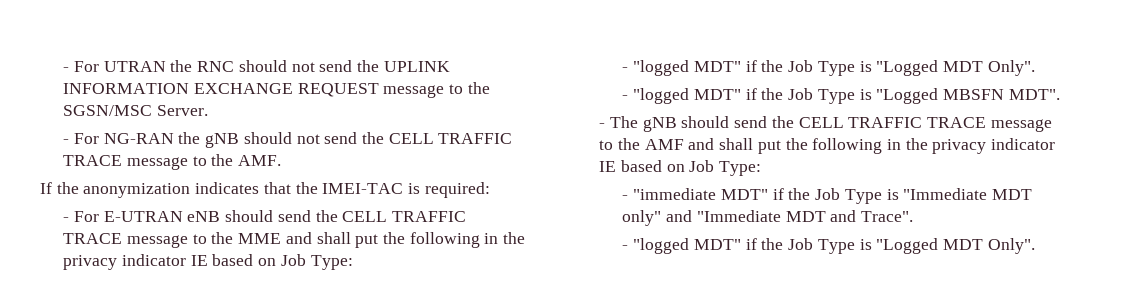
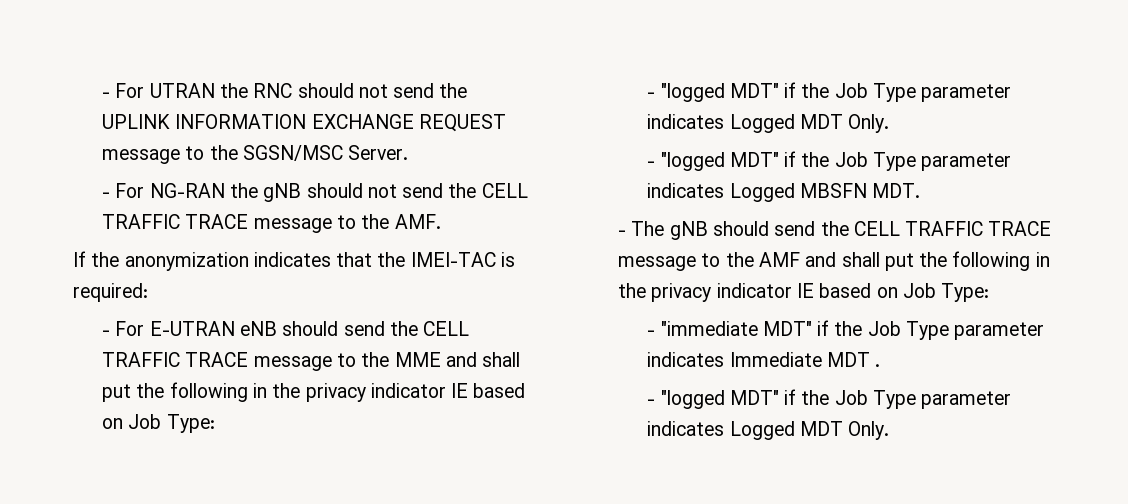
[859,60,1035,76] [622,88,1060,104] is "Logged MDT Only". // - "logged MDT" if the Job Type is "Logged MBSFN MDT". -> [921,84,1012,102] [647,114,890,133] [647,151,1012,171] [647,183,921,202] parameter indicates Logged MDT Only. // - "logged MDT" if the Job Type parameter indicates Logged MBSFN MDT.
[886,188,1032,200] [622,210,914,226] [622,238,1035,254] is "Immediate MDT only" and "Immediate MDT and Trace". // - "logged MDT" if the Job Type is "Logged MDT Only". -> [954,322,1045,340] [647,352,881,367] [647,389,1012,409] [647,421,890,440] parameter indicates Immediate MDT . // - "logged MDT" if the Job Type parameter indicates Logged MDT Only.

